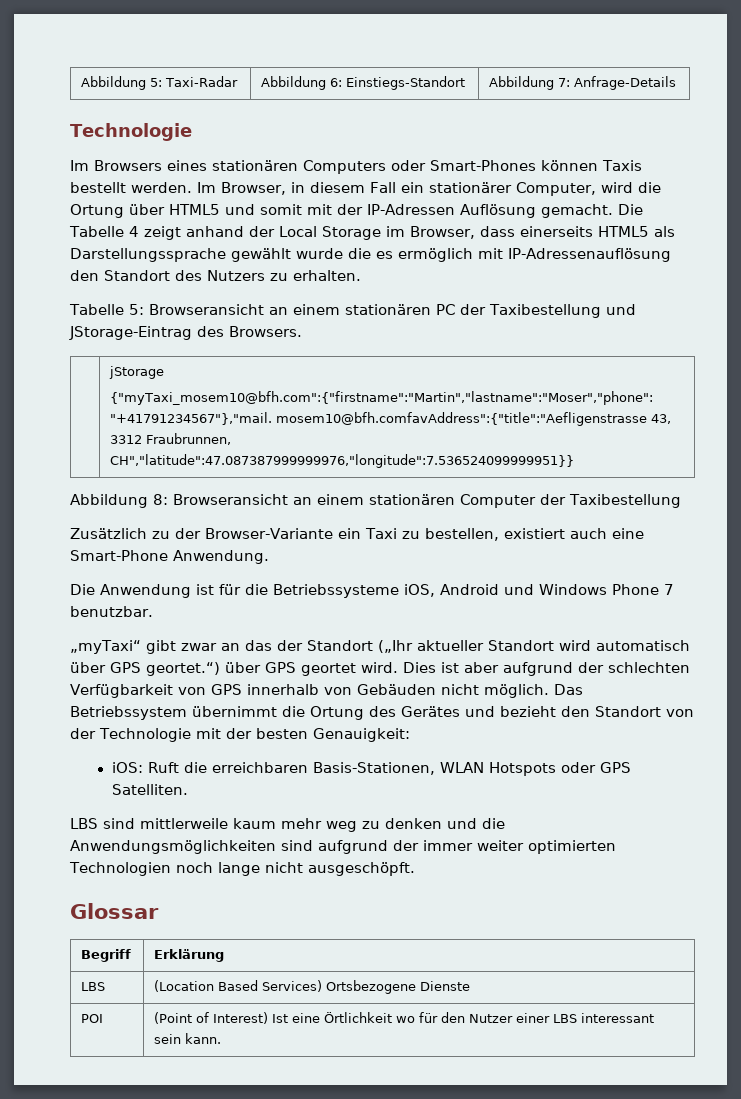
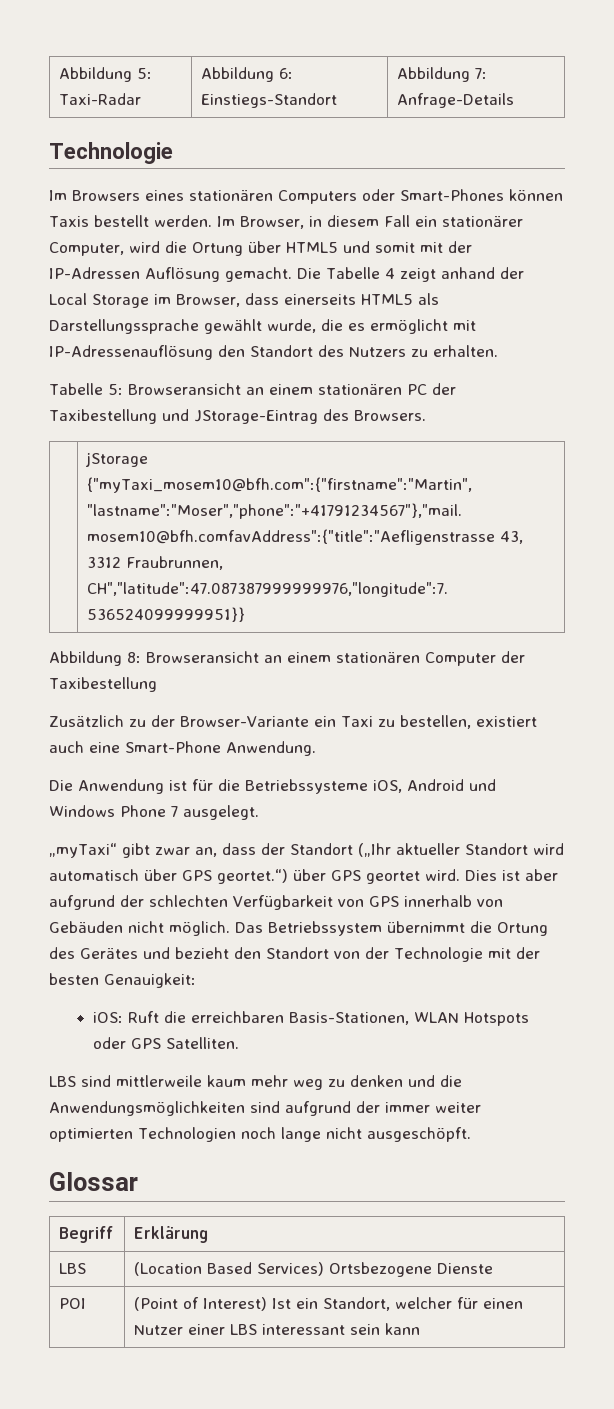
[296,248,343,259] wurde -> [267,319,316,333] wurde,
[398,248,473,262] ermöglich -> [370,319,448,334] ermöglicht
[70,606,153,617] benutzbar. -> [183,805,259,820] ausgelegt.
[220,640,272,651] an das -> [194,843,256,857] an, dass
[292,1012,466,1023] eine Örtlichkeit wo für den -> [296,1297,524,1311] ein Standort, welcher für einen
[185,1033,222,1044] kann. -> [385,1323,421,1335] kann

